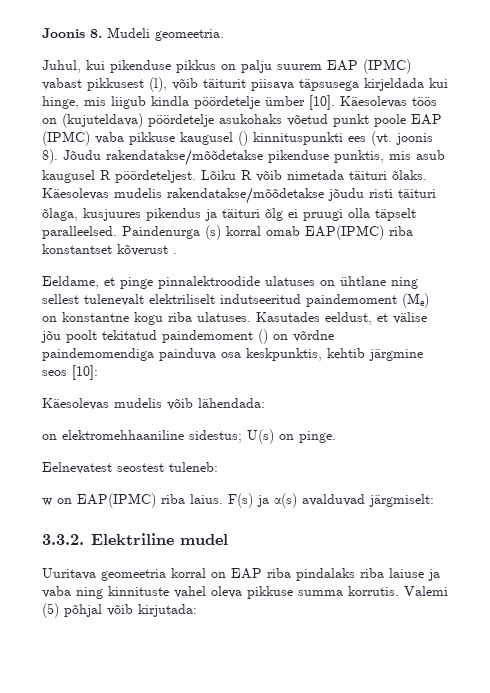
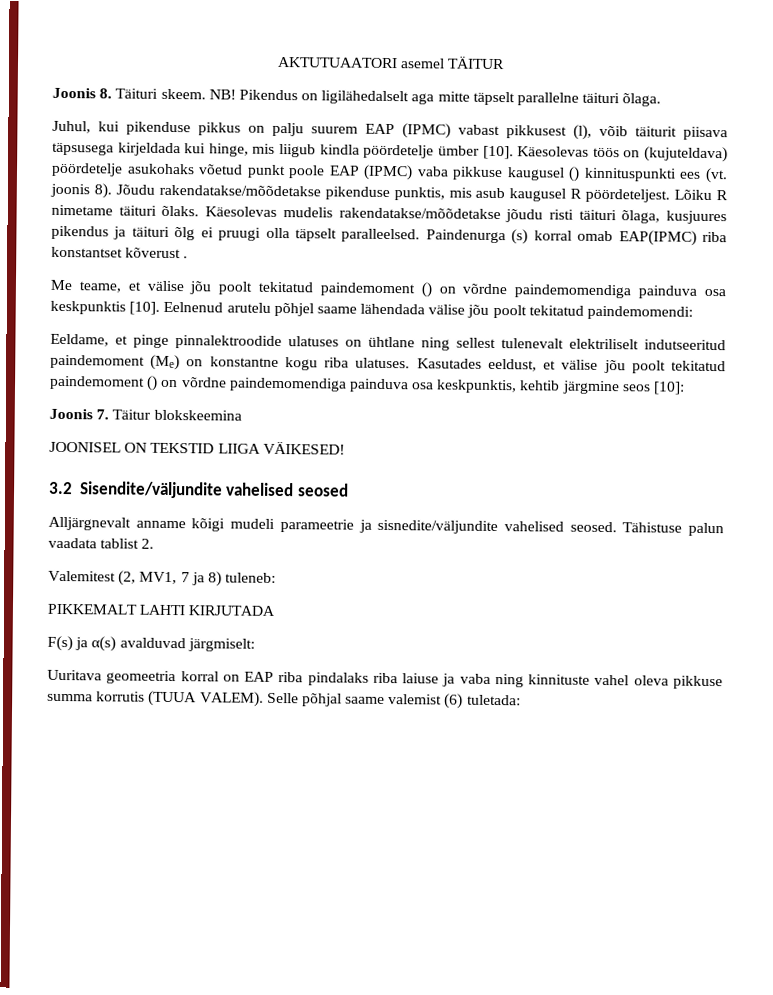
[42,27,224,41] Joonis 8. Mudeli geomeetria. -> [276,56,506,70] [52,87,662,107] AKTUTUAATORI asemel TÄITUR // Joonis 8. Täituri skeem. NB! Pikendus on ligilähedalselt aga mitte täpselt parallelne täituri õlaga.
[256,170,344,182] võib nimetada -> [51,204,113,216] nimetame
(177, 253) none -> [50,279,726,299] [50,300,694,320] // Me teame, et välise jõu poolt tekitatud paindemoment () on võrdne paindemomendiga painduva osa keskpunktis [10]. Eelnenud arutelu põhjel saame lähendada välise jõu poolt tekitatud paindemomendi:
[42,398,265,410] [42,429,336,444] [42,462,218,474] [42,493,223,508] Käesolevas mudelis võib lähendada: // on elektromehhaaniline sidestus; U(s) on pinge. // Eelnevatest seostest tuleneb: // w on EAP(IPMC) riba laius. -> [49,408,242,421] [49,441,345,455] [49,481,349,499] [48,516,724,537] [48,537,155,549] [48,570,277,587] [47,603,276,616] Joonis 7. Täitur blokskeemina // JOONISEL ON TEKSTID LIIGA VÄIKESED! // 3.2 Sisendite/väljundite vahelised seosed // Alljärgnevalt anname kõigi mudeli parameetrie ja sisnedite/väljundite vahelised seosed. Tähistuse palun vaadata tablist 2. // Valemitest (2, MV1, 7 ja 8) tuleneb: // PIKKEMALT LAHTI KIRJUTADA //
[42,533,228,545] // 3.3.2. Elektriline mudel -> (255, 645) none
[348,586,448,596] [42,603,197,618] korrutis. Valemi (5) põhjal võib kirjutada: -> [96,690,521,709] korrutis (TUUA VALEM). Selle põhjal saame valemist (6) tuletada:

